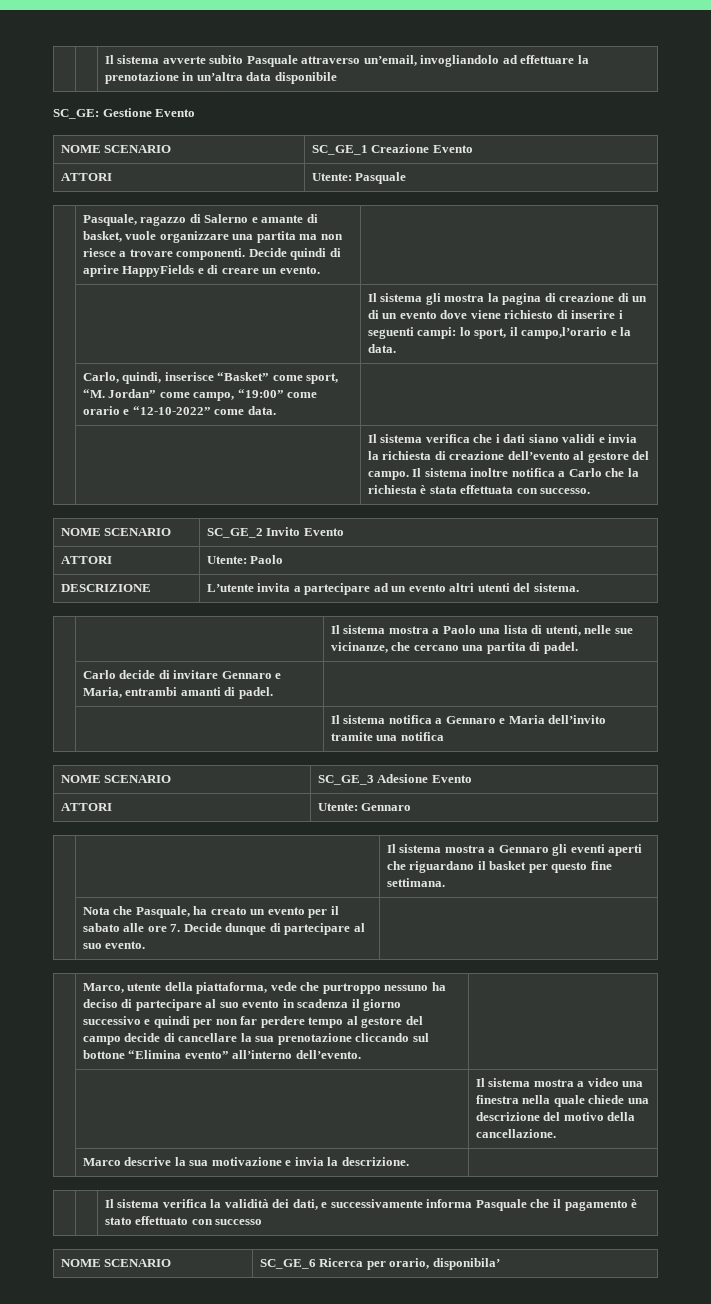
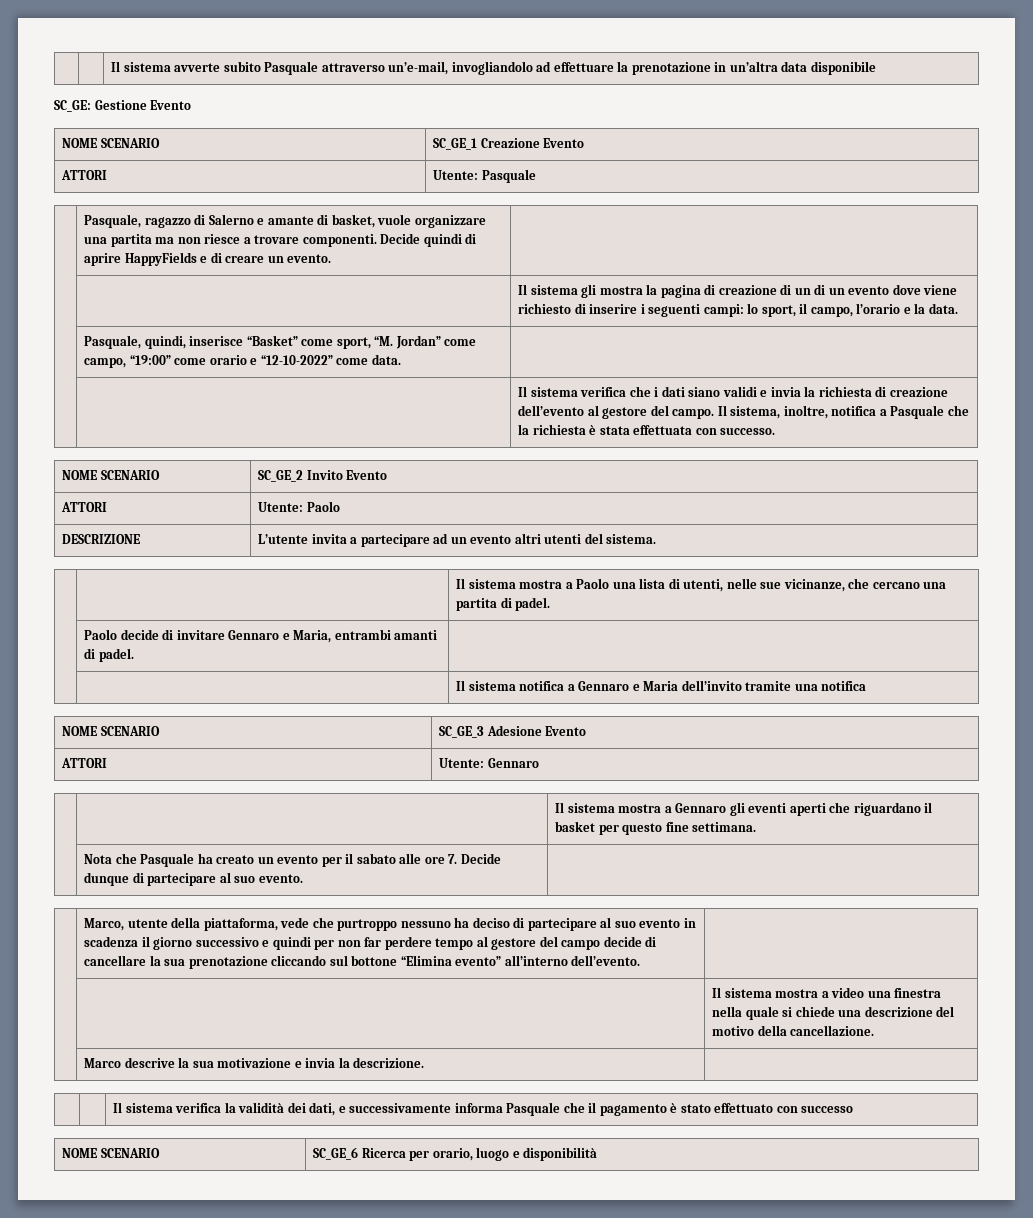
[363,55,417,66] un’email, -> [388,61,449,75] un’e-mail,
[521,327,608,339] campo,l’orario -> [810,303,901,317] campo, l’orario
[82,372,119,383] Carlo, -> [84,335,142,349] Pasquale,
[424,468,602,477] sistema inoltre notifica a Carlo -> [730,405,945,419] sistema, inoltre, notifica a Pasquale
[82,670,116,679] Carlo -> [84,629,118,640] Paolo
[135,906,190,918] Pasquale, -> [140,853,195,867] Pasquale
(585, 1101) none -> [782,1007,793,1017] si
[432,1258,500,1270] disponibila’ -> [476,1147,598,1161] luogo e disponibilità

